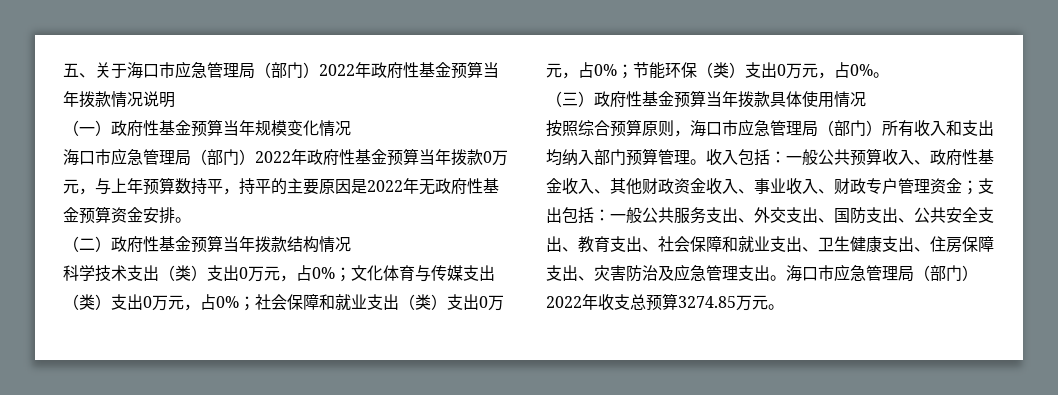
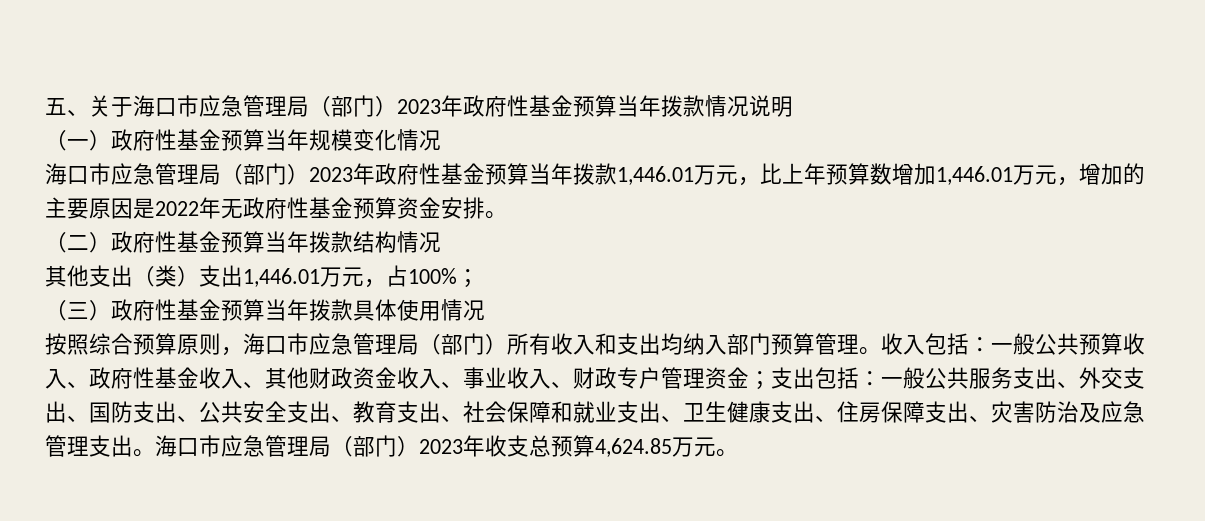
[319,64,355,76] 2022 -> [397,99,441,114] 2023
[255,148,508,166] [63,177,271,195] 2022年政府性基金预算当年拨款0万元，与上年预算数持平，持平 -> [309,163,1123,186] 2023年政府性基金预算当年拨款1,446.01万元，比上年预算数增加1,446.01万元，增加
[63,265,495,282] [63,294,504,311] [546,62,889,79] 科学技术支出（类）支出0万元，占0%；文化体育与传媒支出（类）支出0万元，占0%；社会保障和就业支出（类）支出0万元，占0%；节能环保（类）支出0万元，占0%。 -> [45,265,479,288] 其他支出（类）支出1,446.01万元，占100%；
[546,296,582,308] 2022 -> [419,439,463,454] 2023
[678,296,736,308] 3274.85 -> [595,438,672,457] 4,624.85

